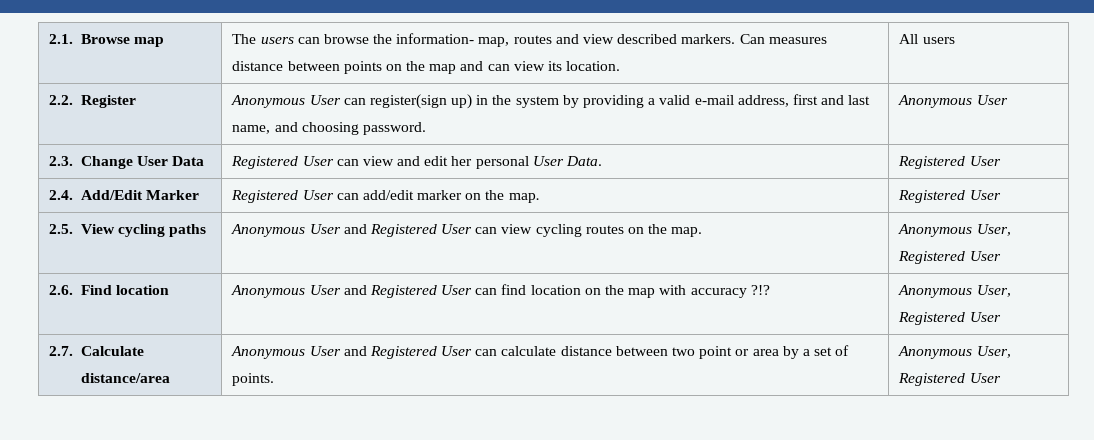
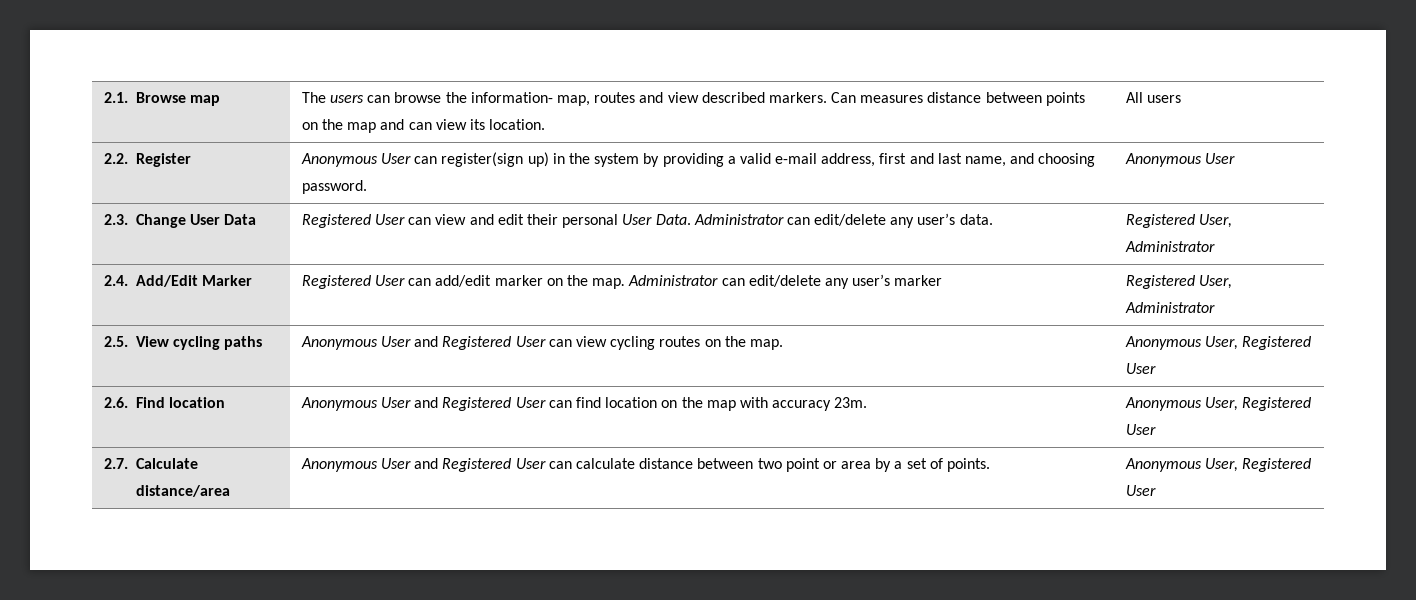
[451,156,473,166] her -> [526,214,558,225] their
[898,156,1001,169] | Registered User -> [693,213,993,228] [1125,214,1233,228] [1124,241,1215,252] Administrator can edit/delete any user’s data. | Registered User, Administrator
[898,190,1001,203] | Registered User -> [628,274,943,289] [1125,275,1233,289] [1124,302,1215,313] Administrator can edit/delete any user’s marker | Registered User, Administrator
[750,285,770,295] ?!? -> [834,397,868,408] 23m.

